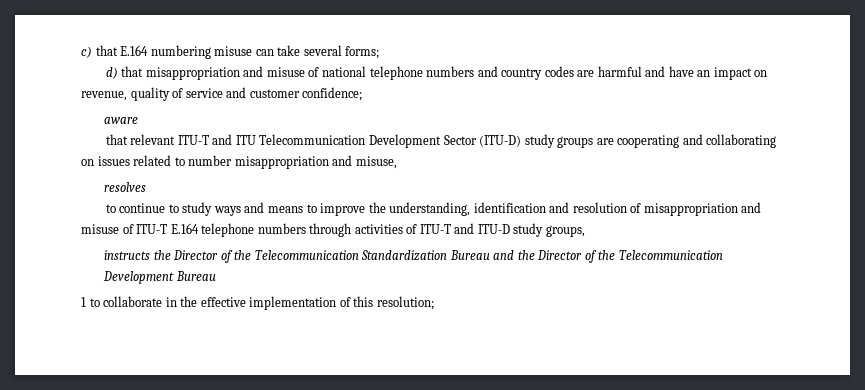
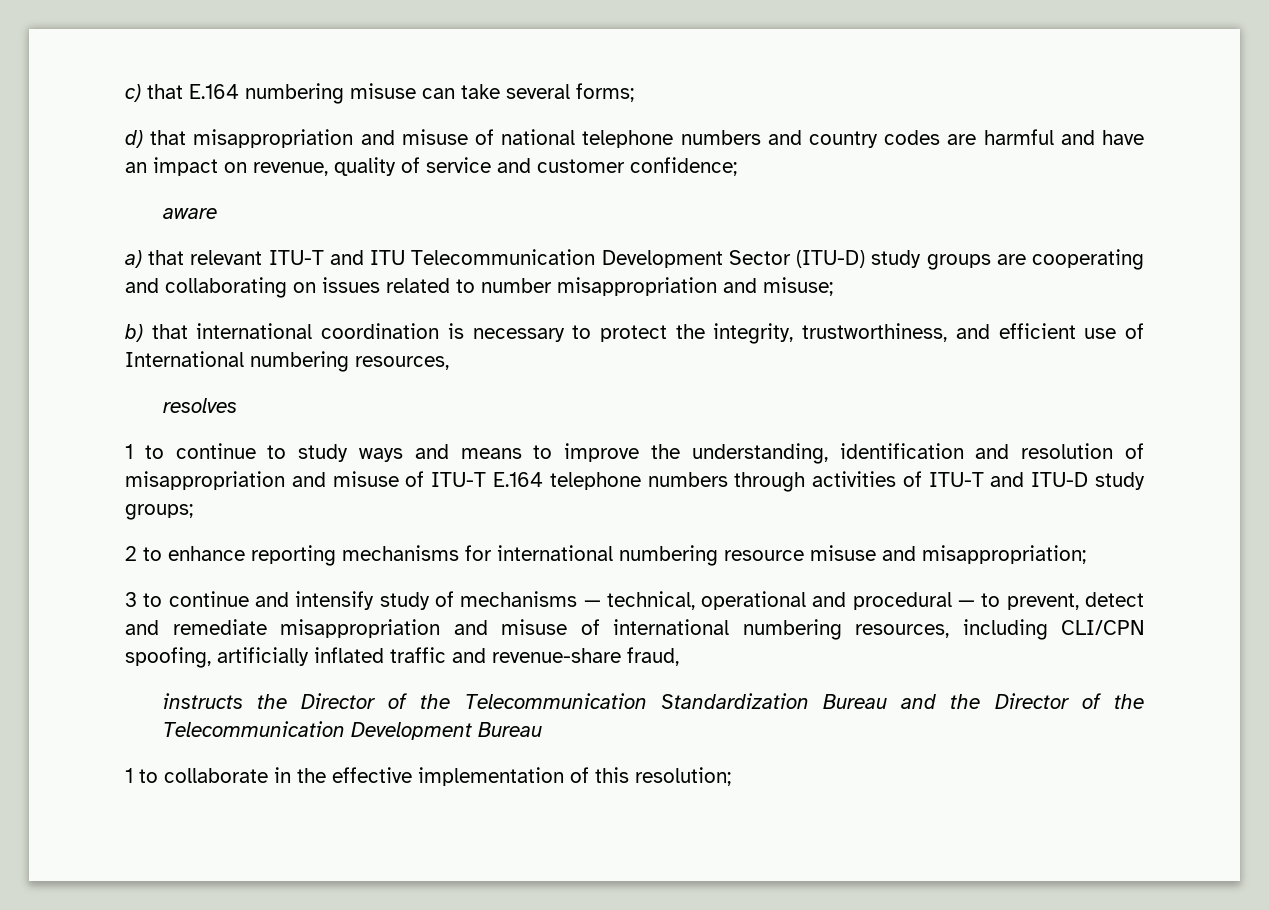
(139, 120) none -> [125,250,142,268] a)
[355,156,397,169] misuse, -> [763,277,833,296] [125,323,1144,344] [125,351,449,372] misuse; // b) that international coordination is necessary to protect the integrity, trustworthiness, and efficient use of International numbering resources,
(147, 187) none -> [125,444,133,459] 1
[545,225,585,237] groups, -> [125,504,193,520] [125,545,1086,566] [125,591,1144,610] [125,619,1144,640] [125,647,679,668] groups; // 2 to enhance reporting mechanisms for international numbering resource misuse and misappropriation; // 3 to continue and intensify study of mechanisms — technical, operational and procedural — to prevent, detect and remediate misappropriation and misuse of international numbering resources, including CLI/CPN spoofing, artificially inflated traffic and revenue-share fraud,

